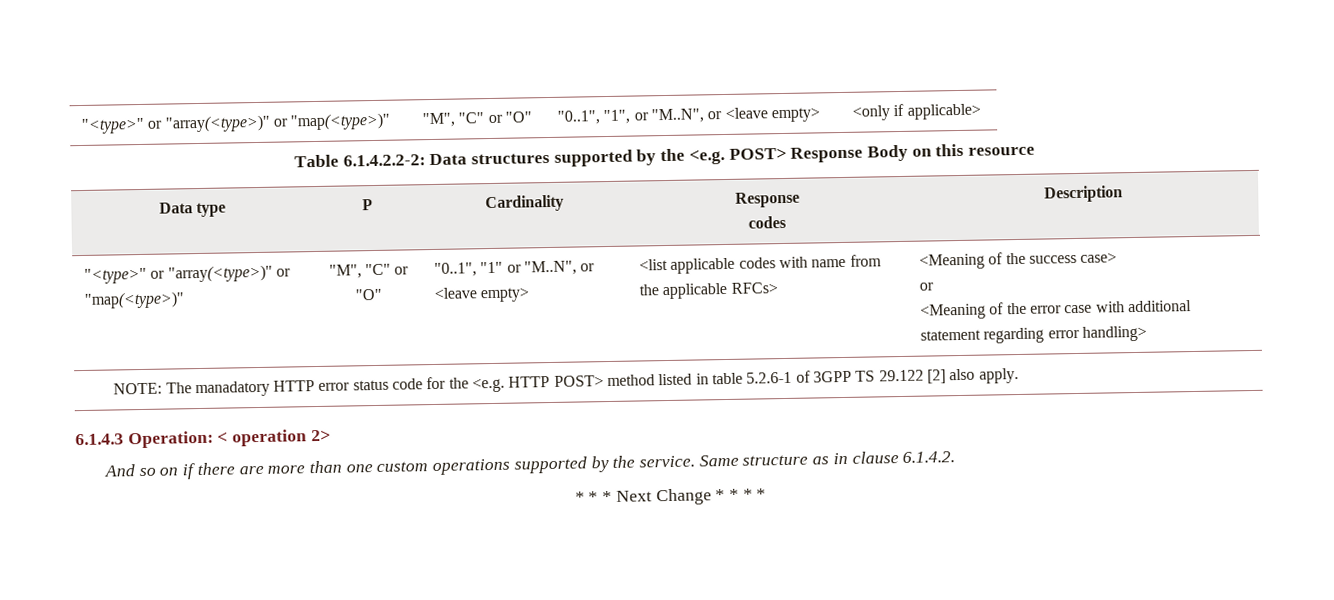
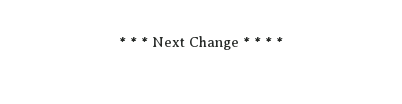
[81,112,392,134] [422,111,532,128] [557,107,820,125] [852,103,981,121] [293,143,1036,168] [158,202,227,218] [362,199,373,211] [485,194,564,213] [734,191,800,208] [748,215,786,229] [1043,185,1123,203] [84,264,292,284] [84,291,186,309] [328,263,410,279] [355,288,382,301] [434,260,596,277] [434,287,531,303] [639,254,882,274] [639,282,778,300] [919,252,1118,270] [919,282,935,291] [920,300,1192,320] [920,325,1148,344] [113,368,1019,398] [75,429,331,449] [103,451,956,480] "<type>" or "array(<type>)" or "map(<type>)" | "M", "C" or "O" | "0..1", "1", or "M..N", or <leave empty> | <only if applicable> // Table 6.1.4.2.2-2: Data structures supported by the <e.g. POST> Response Body on this resource // Data type | P | Cardinality | Response // codes | Description // "<type>" or "array(<type>)" or "map(<type>)" | "M", "C" or "O" | "0..1", "1" or "M..N", or <leave empty> | <list applicable codes with name from the applicable RFCs> | <Meaning of the success case> // or // <Meaning of the error case with additional statement regarding error handling> // NOTE: The manadatory HTTP error status code for the <e.g. HTTP POST> method listed in table 5.2.6-1 of 3GPP TS 29.122 [2] also apply. // 6.1.4.3 Operation: < operation 2> // And so on if there are more than one custom operations supported by the service. Same structure as in clause 6.1.4.2. // -> (119, 42) none

